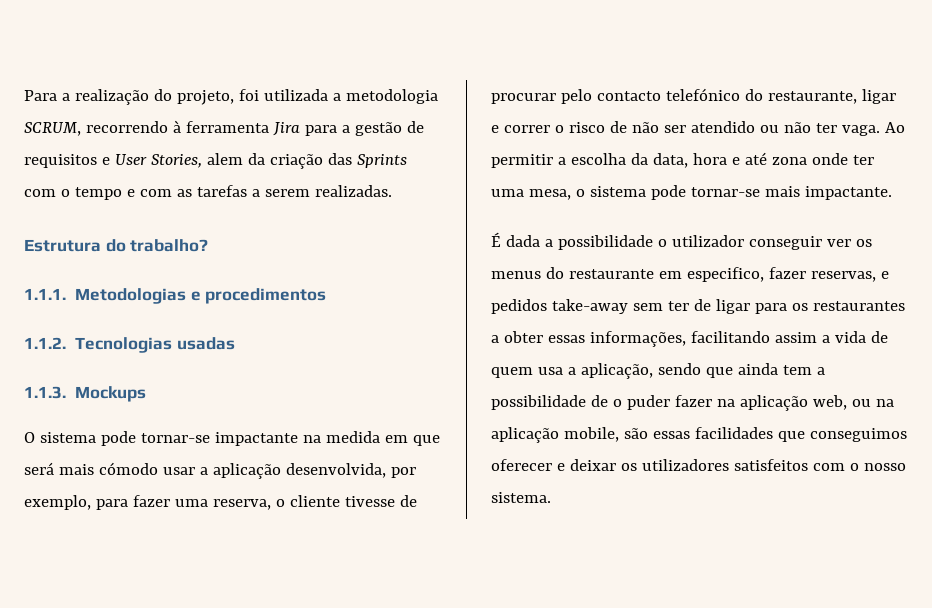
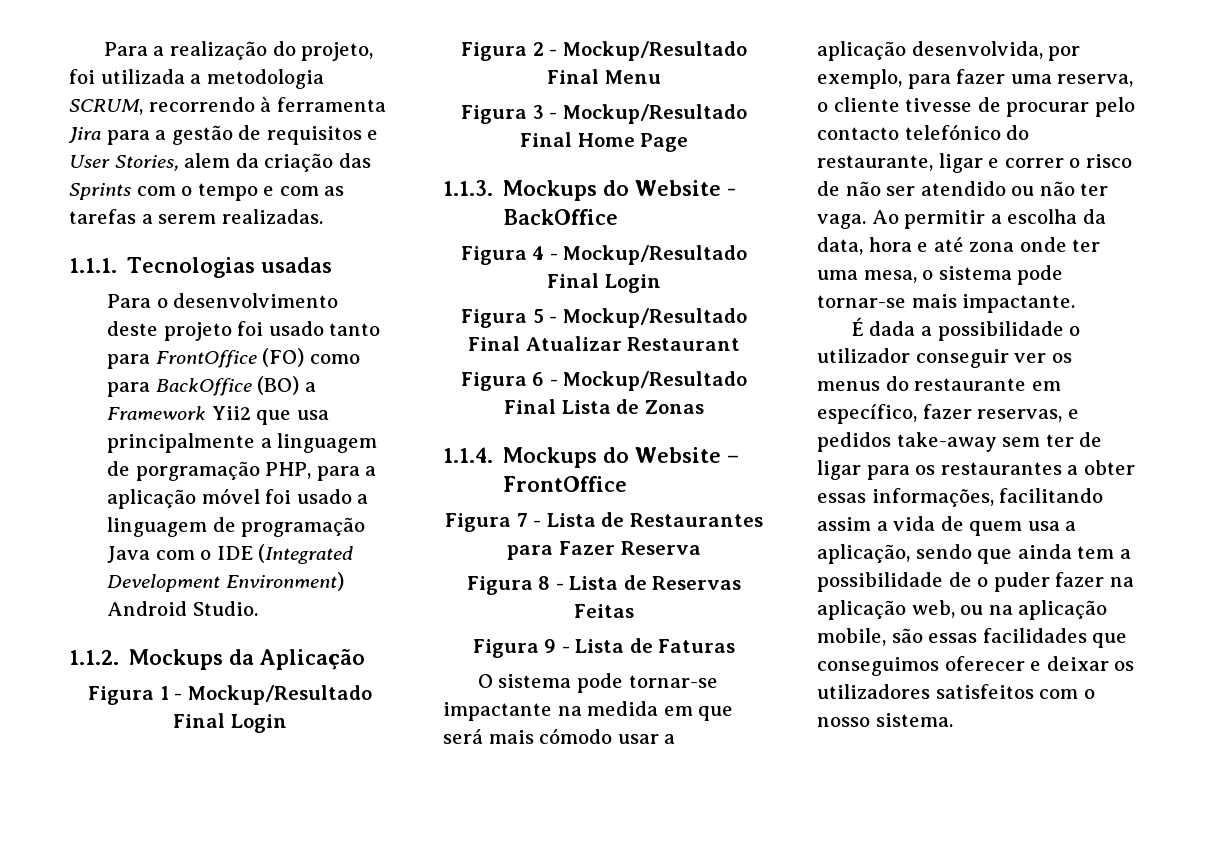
[24,239,209,252] [24,288,327,304] [24,337,235,353] [24,386,147,402] Estrutura do trabalho? // 1.1.1. Metodologias e procedimentos // 1.1.2. Tecnologias usadas // 1.1.3. Mockups -> [69,257,333,278] [107,293,339,308] [107,321,381,341] [107,348,360,369] [107,376,316,397] [107,406,329,425] [107,433,378,453] [107,461,377,481] [107,488,369,509] [107,517,366,537] [107,544,354,564] [107,572,344,592] [107,601,258,616] [69,648,366,670] [88,685,372,705] [173,713,287,733] [461,41,747,61] [547,69,661,84] [461,104,747,124] [519,132,689,152] [443,180,737,201] [503,209,619,225] [460,245,748,265] [547,273,661,293] [461,308,747,328] [467,336,741,351] [460,371,748,391] [504,399,704,414] [443,447,740,468] [503,476,628,492] [445,512,763,532] [507,541,701,560] [466,575,742,595] [574,604,635,618] [472,638,736,658] 1.1.1. Tecnologias usadas // Para o desenvolvimento deste projeto foi usado tanto para FrontOffice (FO) como para BackOffice (BO) a Framework Yii2 que usa principalmente a linguagem de porgramação PHP, para a aplicação móvel foi usado a linguagem de programação Java com o IDE (Integrated Development Environment) Android Studio. // 1.1.2. Mockups da Aplicação // Figura 1 - Mockup/Resultado Final Login // Figura 2 - Mockup/Resultado Final Menu // Figura 3 - Mockup/Resultado Final Home Page // 1.1.3. Mockups do Website - BackOffice // Figura 4 - Mockup/Resultado Final Login // Figura 5 - Mockup/Resultado Final Atualizar Restaurant // Figura 6 - Mockup/Resultado Final Lista de Zonas // 1.1.4. Mockups do Website – FrontOffice // Figura 7 - Lista de Restaurantes para Fazer Reserva // Figura 8 - Lista de Reservas Feitas // Figura 9 - Lista de Faturas
[686,267,764,282] especifico, -> [817,404,917,424] específico,

